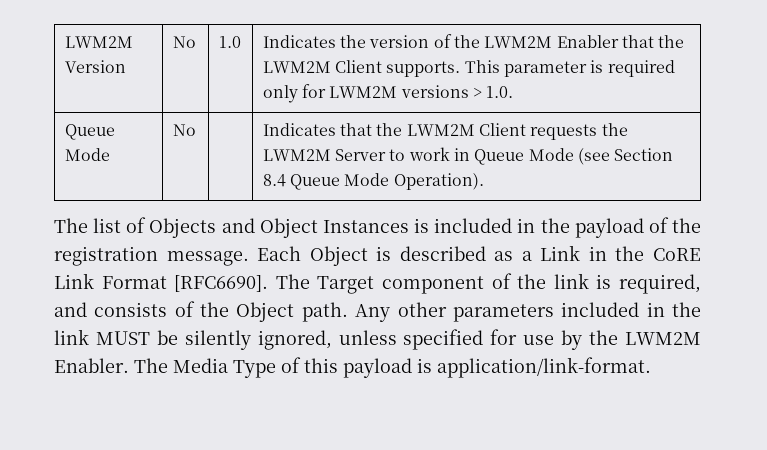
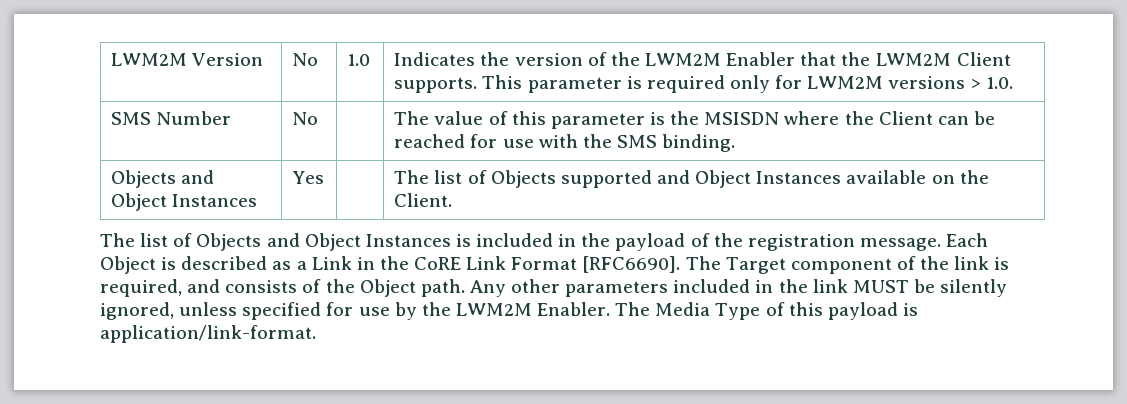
[64,124,115,140] [64,148,110,161] Queue Mode -> [111,111,232,125] SMS Number
[262,123,628,140] [262,147,674,165] [262,173,484,190] Indicates that the LWM2M Client requests the LWM2M Server to work in Queue Mode (see Section 8.4 Queue Mode Operation). -> [394,111,995,129] [394,134,736,152] [111,170,215,188] [111,193,258,211] [292,171,325,184] [394,170,989,188] [394,193,453,207] The value of this parameter is the MSISDN where the Client can be reached for use with the SMS binding. // Objects and Object Instances | Yes | | The list of Objects supported and Object Instances available on the Client.

